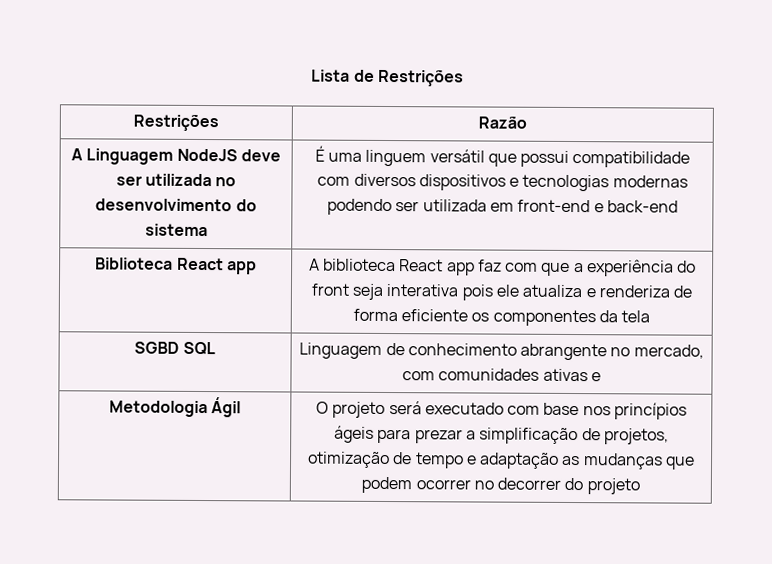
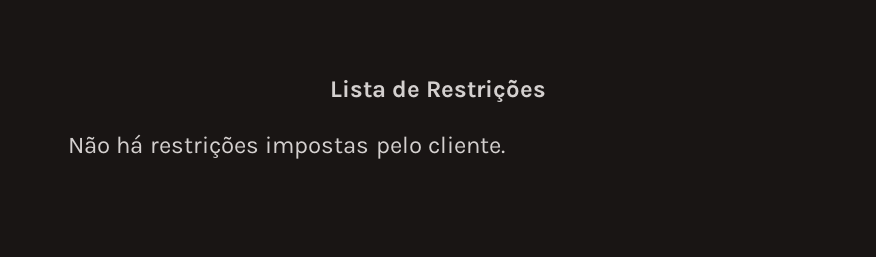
[133,114,219,132] [478,116,527,129] [71,148,281,165] [115,173,237,187] [95,198,257,212] [144,223,208,237] [314,145,691,168] [317,173,688,192] [327,198,678,216] [95,257,257,275] [308,258,697,277] [310,283,693,301] [352,308,651,327] [134,341,216,356] [299,342,704,361] [402,368,601,382] [108,397,242,418] [315,401,688,420] [334,425,669,445] [306,451,696,470] [361,476,640,495] // Restrições | Razão // A Linguagem NodeJS deve ser utilizada no desenvolvimento do sistema | É uma linguem versátil que possui compatibilidade com diversos dispositivos e tecnologias modernas podendo ser utilizada em front-end e back-end // Biblioteca React app | A biblioteca React app faz com que a experiência do front seja interativa pois ele atualiza e renderiza de forma eficiente os componentes da tela // SGBD SQL | Linguagem de conhecimento abrangente no mercado, com comunidades ativas e // Metodologia Ágil | O projeto será executado com base nos princípios ágeis para prezar a simplificação de projetos, otimização de tempo e adaptação as mudanças que podem ocorrer no decorrer do projeto -> [68,134,506,159] // Não há restrições impostas pelo cliente.

